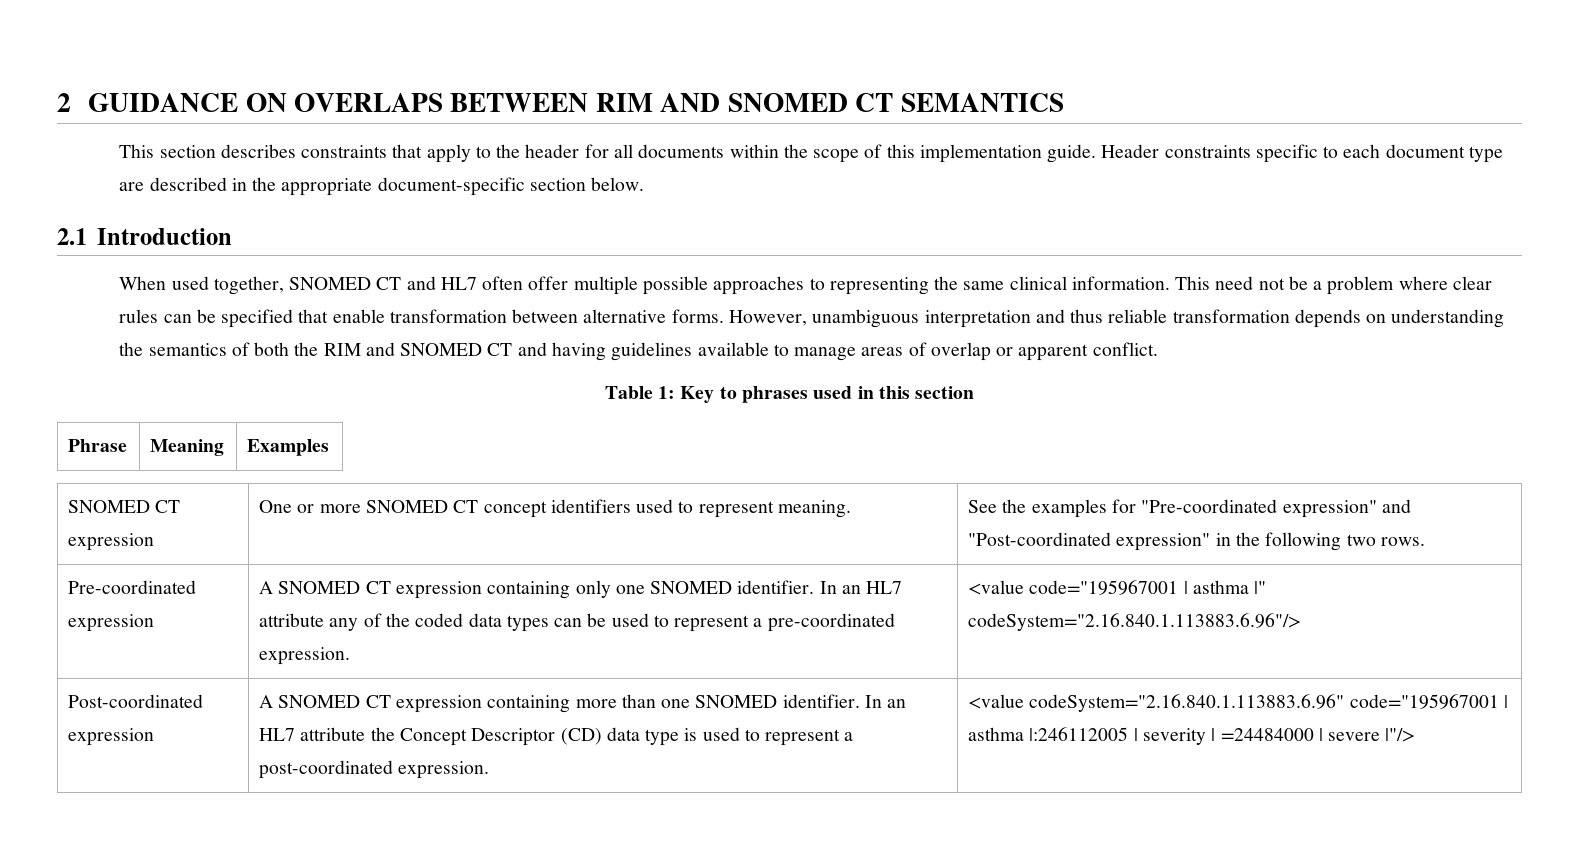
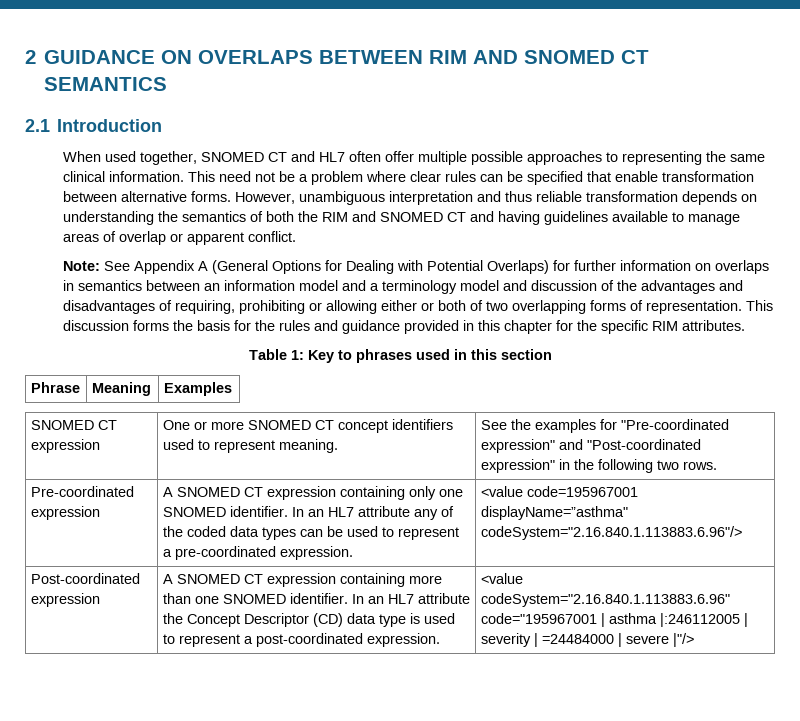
[119,144,1503,163] [119,177,645,196] // This section describes constraints that apply to the header for all documents within the scope of this implementation guide. Header constraints specific to each document type are described in the appropriate document-specific section below. -> (168, 84) none
(1158, 349) none -> [63,260,770,274] [63,280,744,294] [63,300,774,314] [63,320,746,334] // Note: See Appendix A (General Options for Dealing with Potential Overlaps) for further information on overlaps in semantics between an information model and a terminology model and discussion of the advantages and disadvantages of requiring, prohibiting or allowing either or both of two overlapping forms of representation. This discussion forms the basis for the rules and guidance provided in this chapter for the specific RIM attributes.
[1029,580,1267,595] code="195967001 | asthma |" -> [526,486,638,497] [480,506,628,520] code=195967001 displayName=”asthma"

